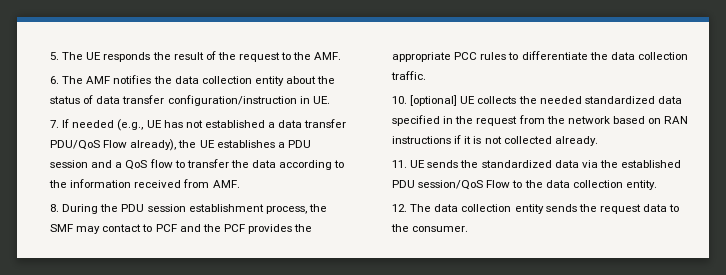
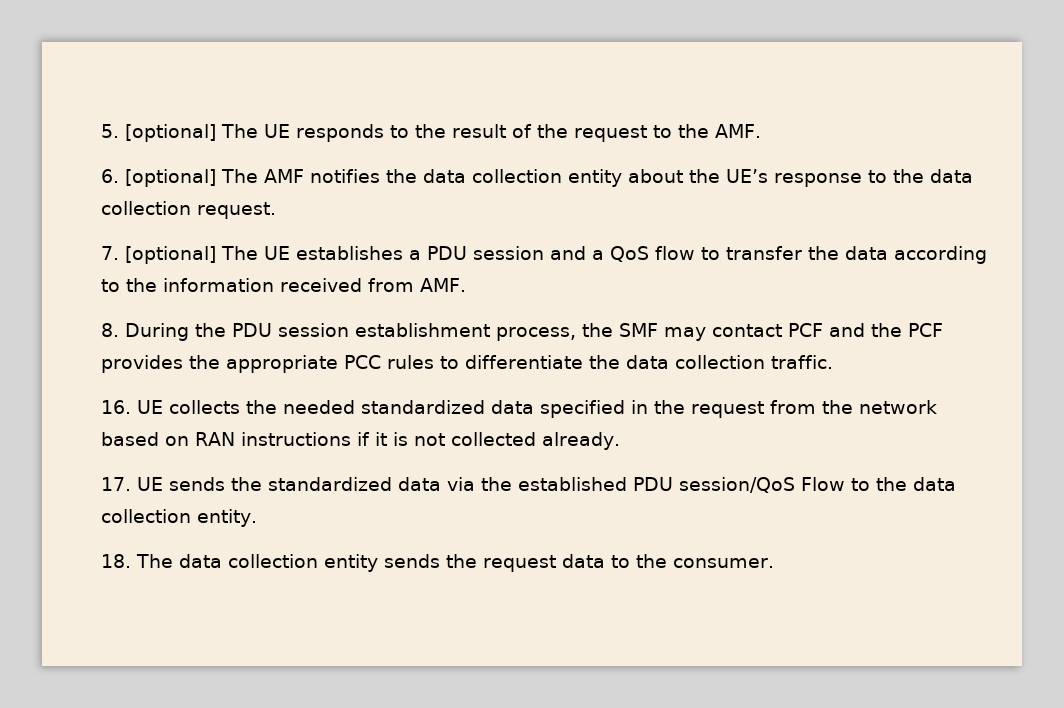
(60, 56) none -> [125,124,217,142] [optional]
(151, 57) none -> [390,125,410,138] to
(60, 80) none -> [125,169,217,187] [optional]
[50,95,330,106] [50,119,347,131] [50,139,197,151] status of data transfer configuration/instruction in UE. // 7. If needed (e.g., UE has not established a data transfer PDU/QoS Flow already), the -> [726,169,974,187] [101,201,277,219] [101,246,259,264] UE’s response to the data collection request. // 7. [optional] The
[142,224,153,232] to -> (783, 330) none
[392,95,458,106] 10. [optional] -> [101,400,132,414] 16.
[392,160,408,168] 11. -> [101,477,132,491] 17.
[392,204,408,212] 12. -> [101,554,132,568] 18.

